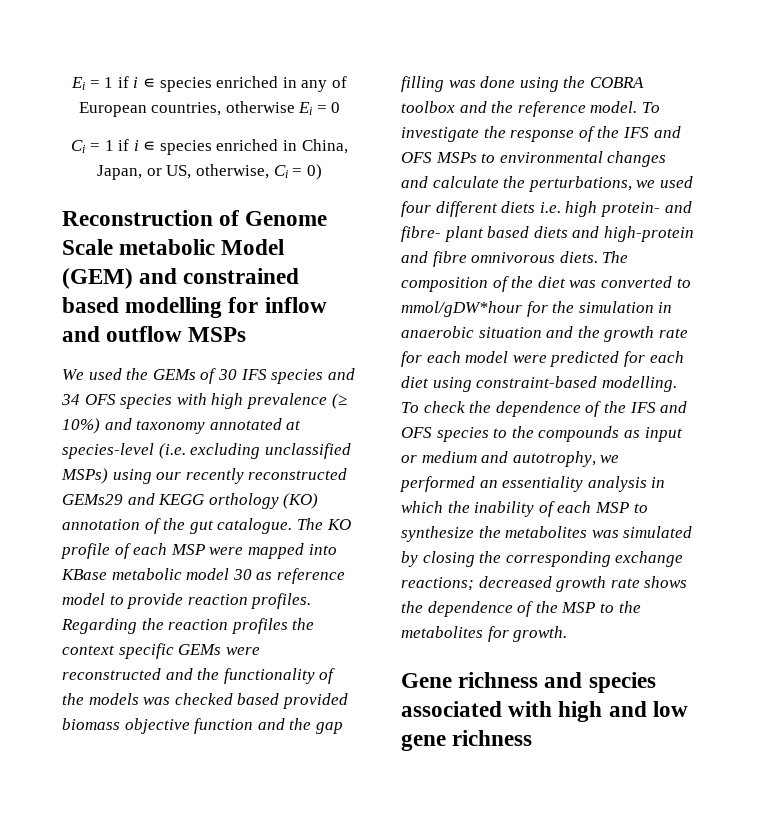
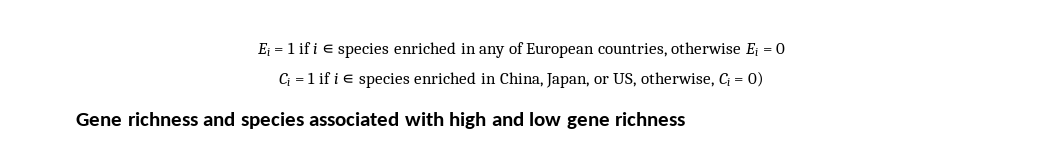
[62,210,328,226] [62,239,285,255] [62,268,300,289] [62,297,327,318] [62,326,247,342] [62,368,355,384] [61,393,347,409] [62,418,302,434] [62,443,351,459] [61,468,348,484] [62,493,319,509] [62,518,351,534] [61,543,337,559] [61,568,345,584] [62,593,312,609] [61,618,315,634] [62,643,260,659] [62,668,336,684] [62,693,348,709] [62,718,343,734] [401,76,644,92] [401,101,660,117] [401,126,681,142] [401,151,667,167] [401,176,693,192] [401,201,692,217] [401,226,694,242] [401,251,629,267] [401,276,691,292] [401,301,673,317] [401,326,688,342] [401,351,684,367] [401,376,677,392] [401,401,688,417] [401,426,683,442] [401,451,620,467] [400,476,666,492] [401,501,648,517] [401,526,693,542] [401,551,684,567] [401,576,688,592] [401,601,641,617] [401,626,568,642] // Reconstruction of Genome Scale metabolic Model (GEM) and constrained based modelling for inflow and outflow MSPs // We used the GEMs of 30 IFS species and 34 OFS species with high prevalence (≥ 10%) and taxonomy annotated at species-level (i.e. excluding unclassified MSPs) using our recently reconstructed GEMs29 and KEGG orthology (KO) annotation of the gut catalogue. The KO profile of each MSP were mapped into KBase metabolic model 30 as reference model to provide reaction profiles. Regarding the reaction profiles the context specific GEMs were reconstructed and the functionality of the models was checked based provided biomass objective function and the gap filling was done using the COBRA toolbox and the reference model. To investigate the response of the IFS and OFS MSPs to environmental changes and calculate the perturbations, we used four different diets i.e. high protein- and fibre- plant based diets and high-protein and fibre omnivorous diets. The composition of the diet was converted to mmol/gDW*hour for the simulation in anaerobic situation and the growth rate for each model were predicted for each diet using constraint-based modelling. To check the dependence of the IFS and OFS species to the compounds as input or medium and autotrophy, we performed an essentiality analysis in which the inability of each MSP to synthesize the metabolites was simulated by closing the corresponding exchange reactions; decreased growth rate shows the dependence of the MSP to the metabolites for growth. -> (764, 79) none

